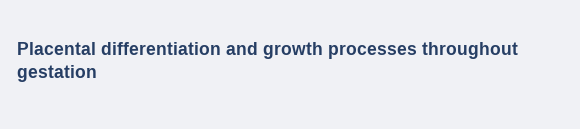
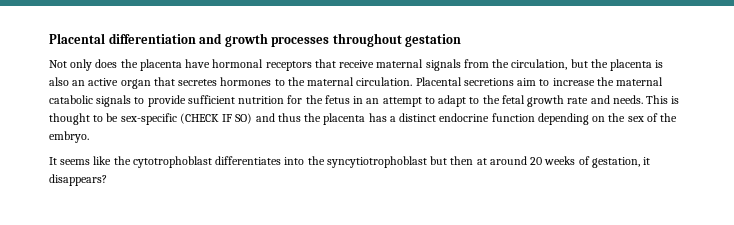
(97, 73) none -> [49,59,664,71] [49,77,664,89] [49,95,680,107] [49,113,678,125] [49,131,89,143] [49,156,651,168] [49,174,107,186] // Not only does the placenta have hormonal receptors that receive maternal signals from the circulation, but the placenta is also an active organ that secretes hormones to the maternal circulation. Placental secretions aim to increase the maternal catabolic signals to provide sufficient nutrition for the fetus in an attempt to adapt to the fetal growth rate and needs. This is thought to be sex-specific (CHECK IF SO) and thus the placenta has a distinct endocrine function depending on the sex of the embryo. // It seems like the cytotrophoblast differentiates into the syncytiotrophoblast but then at around 20 weeks of gestation, it disappears?

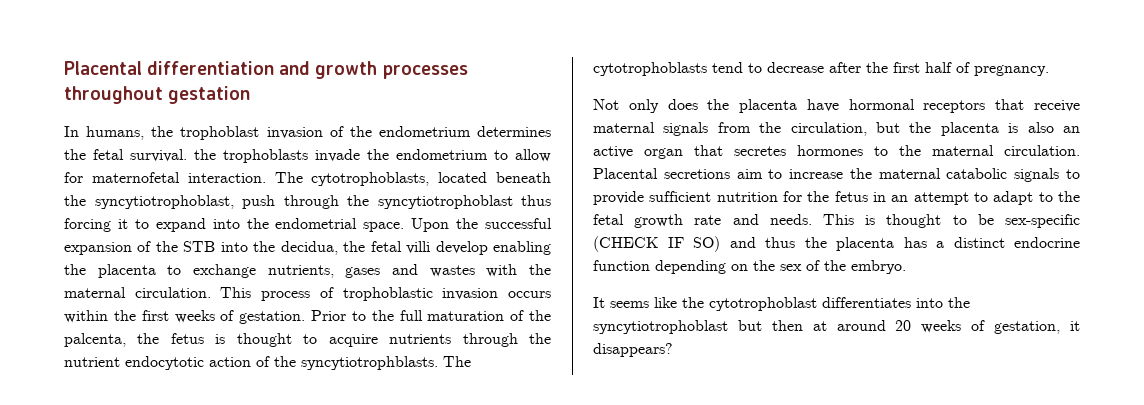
(462, 40) none -> [64,126,551,140] [64,149,551,163] [64,172,551,186] [64,195,551,209] [64,218,552,232] [64,241,551,255] [64,264,551,278] [64,287,551,301] [64,310,551,324] [64,333,551,347] [64,356,471,370] [593,62,1049,76] // In humans, the trophoblast invasion of the endometrium determines the fetal survival. the trophoblasts invade the endometrium to allow for maternofetal interaction. The cytotrophoblasts, located beneath the syncytiotrophoblast, push through the syncytiotrophoblast thus forcing it to expand into the endometrial space. Upon the successful expansion of the STB into the decidua, the fetal villi develop enabling the placenta to exchange nutrients, gases and wastes with the maternal circulation. This process of trophoblastic invasion occurs within the first weeks of gestation. Prior to the full maturation of the palcenta, the fetus is thought to acquire nutrients through the nutrient endocytotic action of the syncytiotrophblasts. The cytotrophoblasts tend to decrease after the first half of pregnancy.

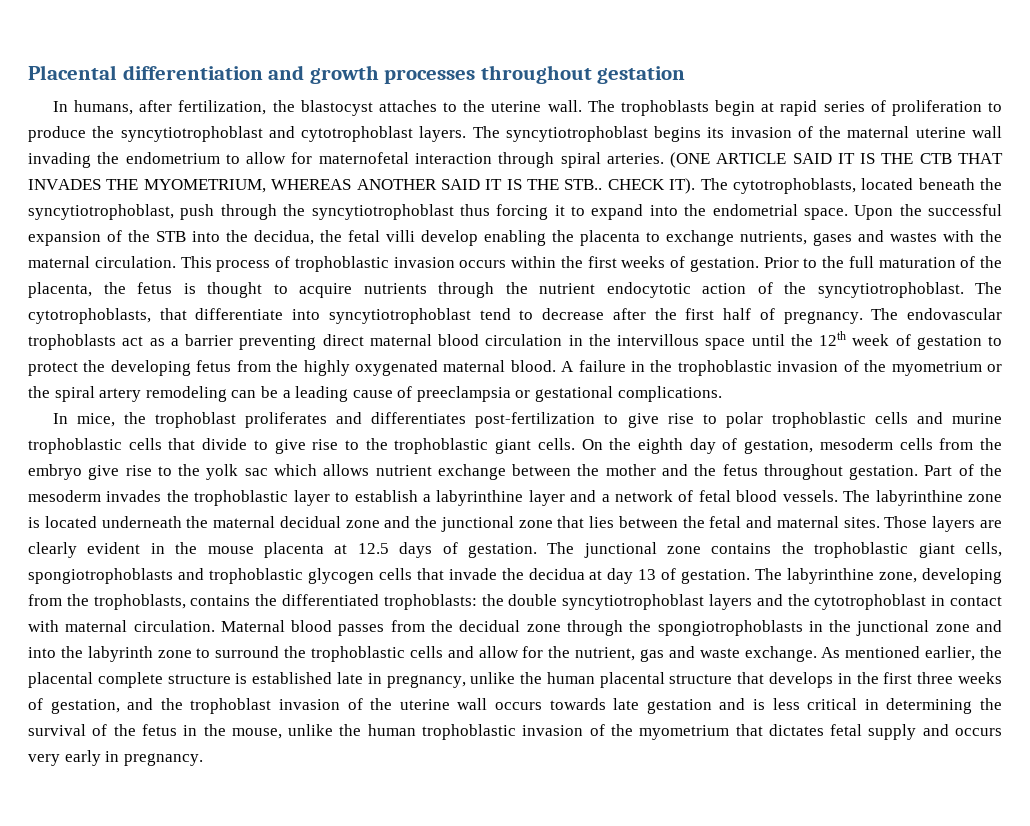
[151,126,551,140] [64,149,360,163] the trophoblast invasion of the endometrium determines the fetal survival. the trophoblasts invade -> [139,100,1002,116] [28,126,1002,142] [28,152,91,168] after fertilization, the blastocyst attaches to the uterine wall. The trophoblasts begin at rapid series of proliferation to produce the syncytiotrophoblast and cytotrophoblast layers. The syncytiotrophoblast begins its invasion of the maternal uterine wall invading
[187,173,266,183] interaction. -> [414,152,1004,168] [28,178,696,194] interaction through spiral arteries. (ONE ARTICLE SAID IT IS THE CTB THAT INVADES THE MYOMETRIUM, WHEREAS ANOTHER SAID IT IS THE STB.. CHECK IT).
[64,333,126,347] palcenta, -> [28,282,92,298] placenta,
[301,356,471,370] [593,62,707,76] syncytiotrophblasts. The cytotrophoblasts -> [817,282,1002,298] [28,308,471,324] syncytiotrophoblast. The cytotrophoblasts, that differentiate into syncytiotrophoblast
[593,99,1080,113] [593,122,1080,136] [593,145,1080,159] [593,168,1080,182] [593,191,1080,205] [593,214,1080,228] [593,236,1080,252] [593,260,906,274] [593,297,970,311] [593,320,1080,334] [593,343,673,357] // Not only does the placenta have hormonal receptors that receive maternal signals from the circulation, but the placenta is also an active organ that secretes hormones to the maternal circulation. Placental secretions aim to increase the maternal catabolic signals to provide sufficient nutrition for the fetus in an attempt to adapt to the fetal growth rate and needs. This is thought to be sex-specific (CHECK IF SO) and thus the placenta has a distinct endocrine function depending on the sex of the embryo. // It seems like the cytotrophoblast differentiates into the syncytiotrophoblast but then at around 20 weeks of gestation, it disappears? -> [871,308,1003,320] [28,331,1002,350] [28,360,1003,376] [28,386,722,402] [52,412,1002,428] [28,438,1002,454] [28,464,1003,480] [28,490,1003,506] [28,516,1002,532] [28,542,1003,558] [28,568,1003,584] [28,594,1002,610] [28,620,1002,636] [28,646,1003,662] [28,672,1002,688] [28,698,1003,714] [28,724,1002,740] [28,750,203,766] The endovascular trophoblasts act as a barrier preventing direct maternal blood circulation in the intervillous space until the 12th week of gestation to protect the developing fetus from the highly oxygenated maternal blood. A failure in the trophoblastic invasion of the myometrium or the spiral artery remodeling can be a leading cause of preeclampsia or gestational complications. // In mice, the trophoblast proliferates and differentiates post-fertilization to give rise to polar trophoblastic cells and murine trophoblastic cells that divide to give rise to the trophoblastic giant cells. On the eighth day of gestation, mesoderm cells from the embryo give rise to the yolk sac which allows nutrient exchange between the mother and the fetus throughout gestation. Part of the mesoderm invades the trophoblastic layer to establish a labyrinthine layer and a network of fetal blood vessels. The labyrinthine zone is located underneath the maternal decidual zone and the junctional zone that lies between the fetal and maternal sites. Those layers are clearly evident in the mouse placenta at 12.5 days of gestation. The junctional zone contains the trophoblastic giant cells, spongiotrophoblasts and trophoblastic glycogen cells that invade the decidua at day 13 of gestation. The labyrinthine zone, developing from the trophoblasts, contains the differentiated trophoblasts: the double syncytiotrophoblast layers and the cytotrophoblast in contact with maternal circulation. Maternal blood passes from the decidual zone through the spongiotrophoblasts in the junctional zone and into the labyrinth zone to surround the trophoblastic cells and allow for the nutrient, gas and waste exchange. As mentioned earlier, the placental complete structure is established late in pregnancy, unlike the human placental structure that develops in the first three weeks of gestation, and the trophoblast invasion of the uterine wall occurs towards late gestation and is less critical in determining the survival of the fetus in the mouse, unlike the human trophoblastic invasion of the myometrium that dictates fetal supply and occurs very early in pregnancy.

